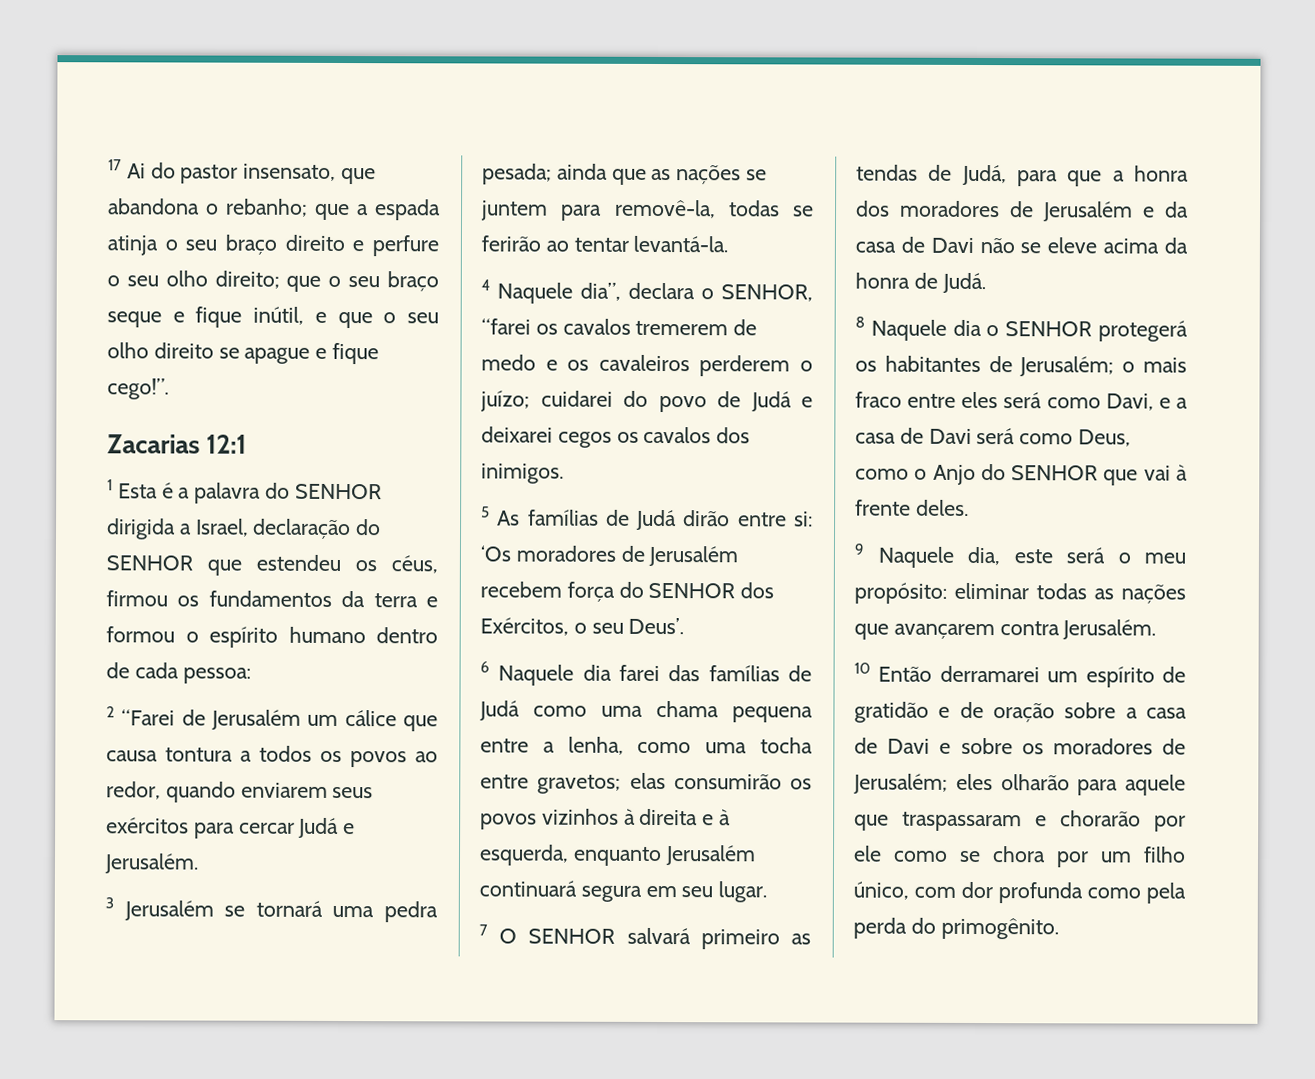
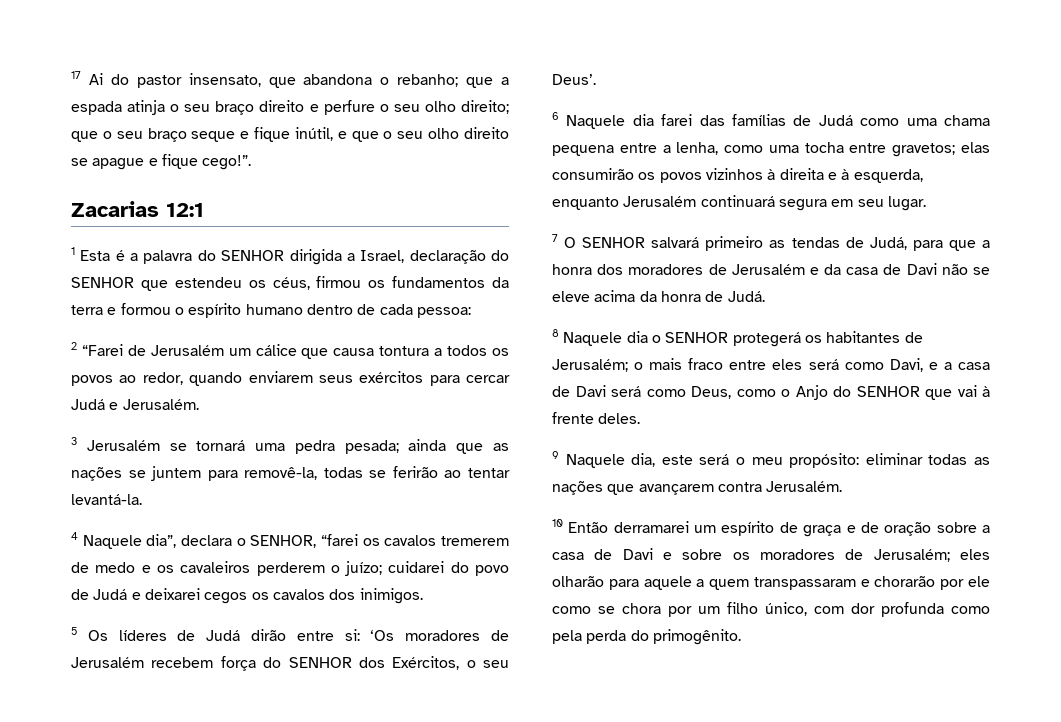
[497,509,599,526] As famílias -> [87,630,167,641] Os líderes
[854,701,929,723] gratidão -> [803,525,842,537] graça
[854,811,1022,832] que traspassaram -> [696,577,856,590] a quem transpassaram

